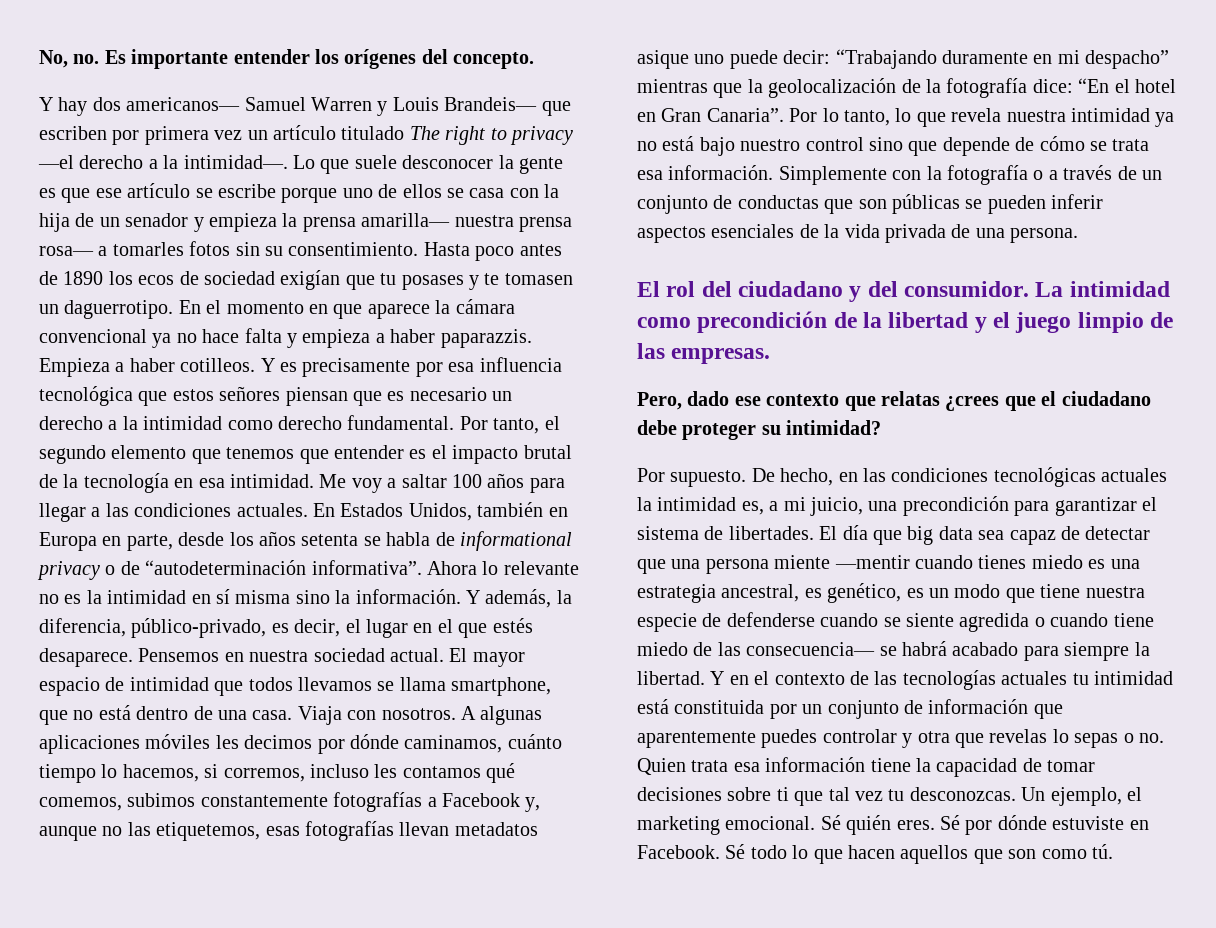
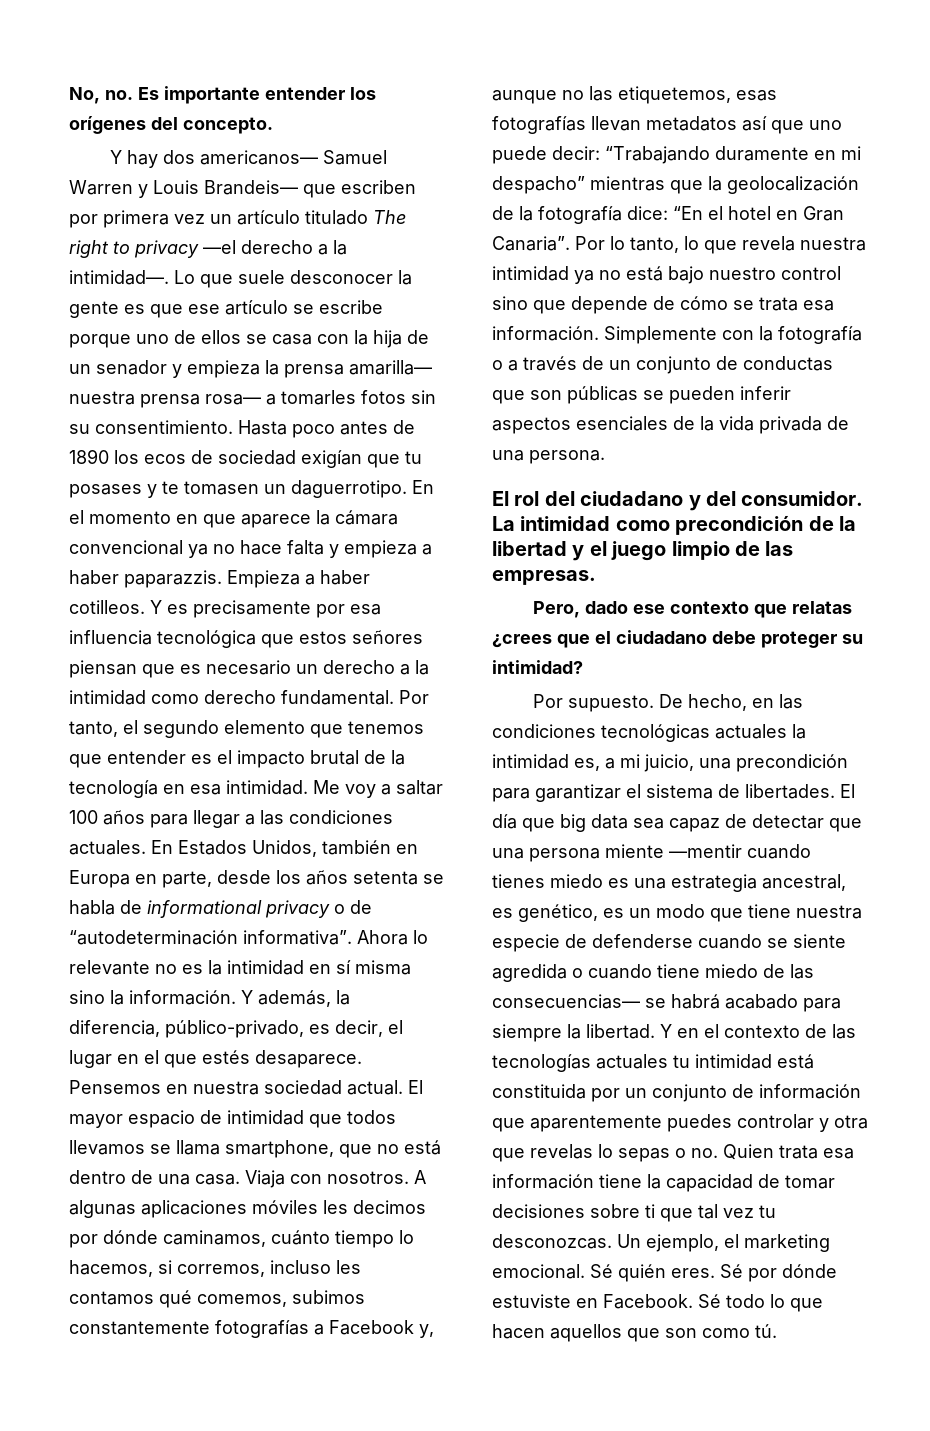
[637,50,689,69] asique -> [742,116,804,134] así que
[746,642,876,656] consecuencia— -> [492,994,640,1009] consecuencias—

